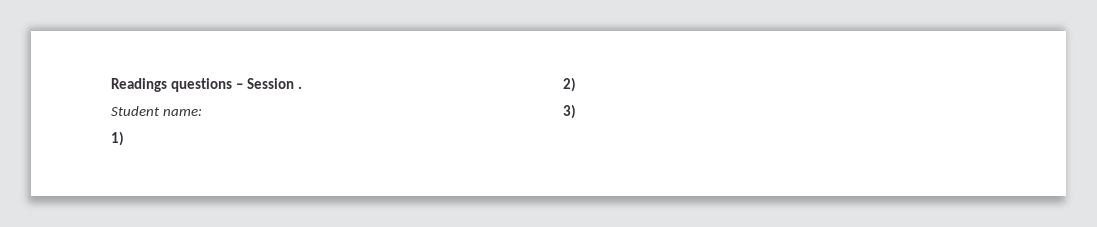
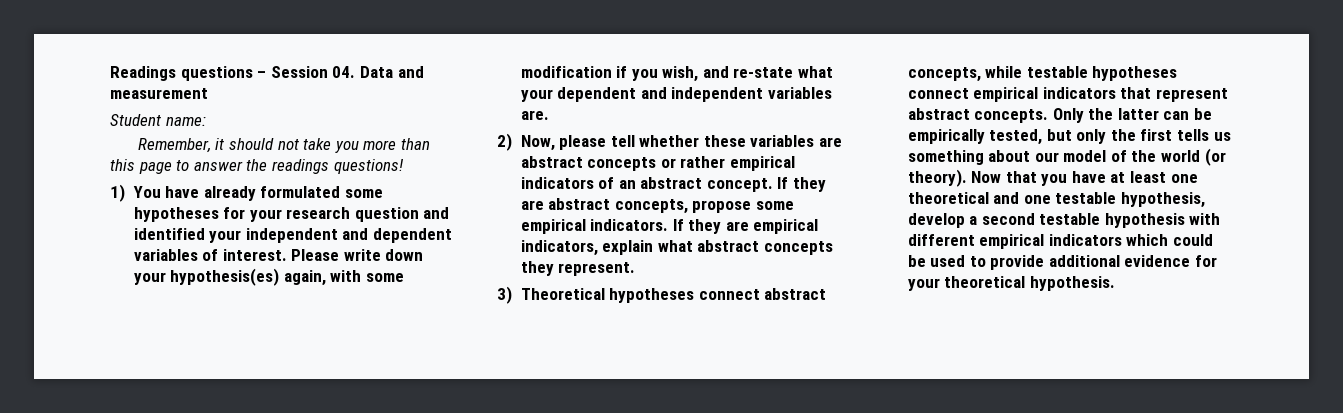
[297,86,302,89] [111,106,202,116] [111,131,124,146] [563,77,576,92] [563,104,576,119] . // Student name: // 1) // 2) // 3) -> [332,66,424,78] [110,88,208,99] [110,114,206,126] [137,138,430,153] [110,159,404,174] [110,184,383,202] [133,207,450,222] [133,228,452,243] [133,249,424,261] [133,268,404,286] [520,66,834,82] [520,87,832,102] [520,110,549,120] [497,133,843,151] [520,156,795,171] [520,177,827,192] [520,198,794,214] [520,219,819,234] [520,240,833,256] [520,261,636,276] [497,286,827,304] [907,66,1178,82] [907,87,1228,102] [907,108,1213,123] [907,129,1231,145] [907,148,1226,166] [907,169,1198,187] [907,192,1205,208] [907,213,1221,228] [907,234,1213,249] [907,255,1218,270] [907,276,1115,291] 04. Data and measurement // Student name: // Remember, it should not take you more than this page to answer the readings questions! // 1) You have already formulated some hypotheses for your research question and identified your independent and dependent variables of interest. Please write down your hypothesis(es) again, with some modification if you wish, and re-state what your dependent and independent variables are. // 2) Now, please tell whether these variables are abstract concepts or rather empirical indicators of an abstract concept. If they are abstract concepts, propose some empirical indicators. If they are empirical indicators, explain what abstract concepts they represent. // 3) Theoretical hypotheses connect abstract concepts, while testable hypotheses connect empirical indicators that represent abstract concepts. Only the latter can be empirically tested, but only the first tells us something about our model of the world (or theory). Now that you have at least one theoretical and one testable hypothesis, develop a second testable hypothesis with different empirical indicators which could be used to provide additional evidence for your theoretical hypothesis.

